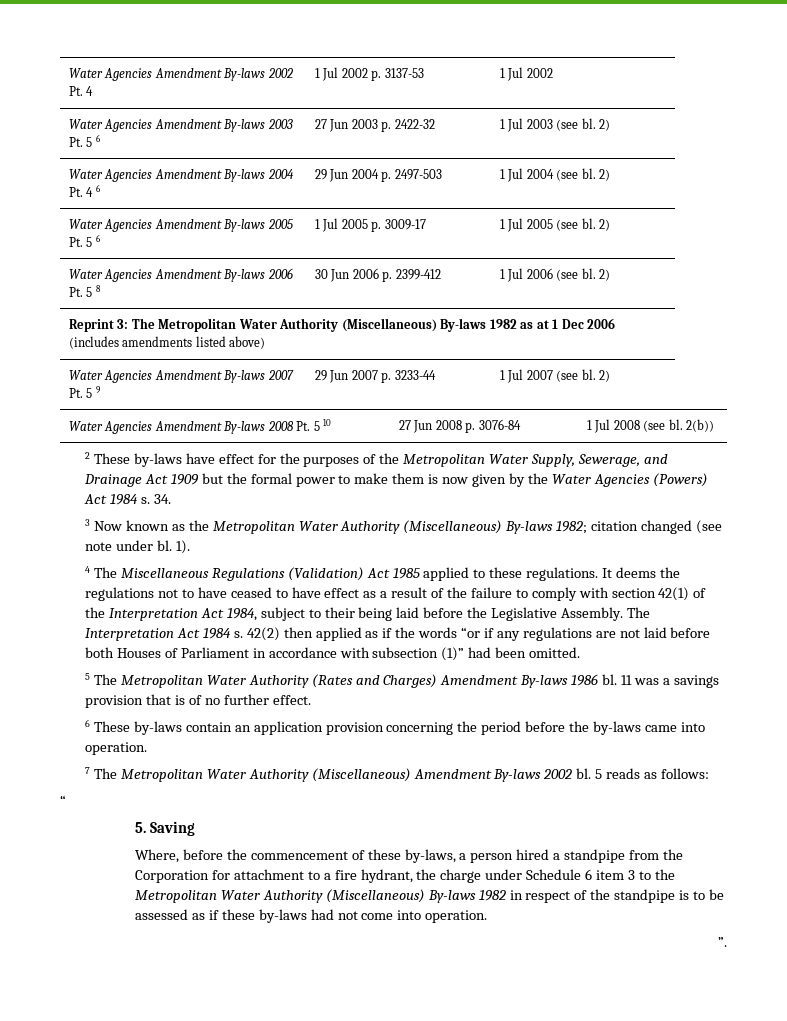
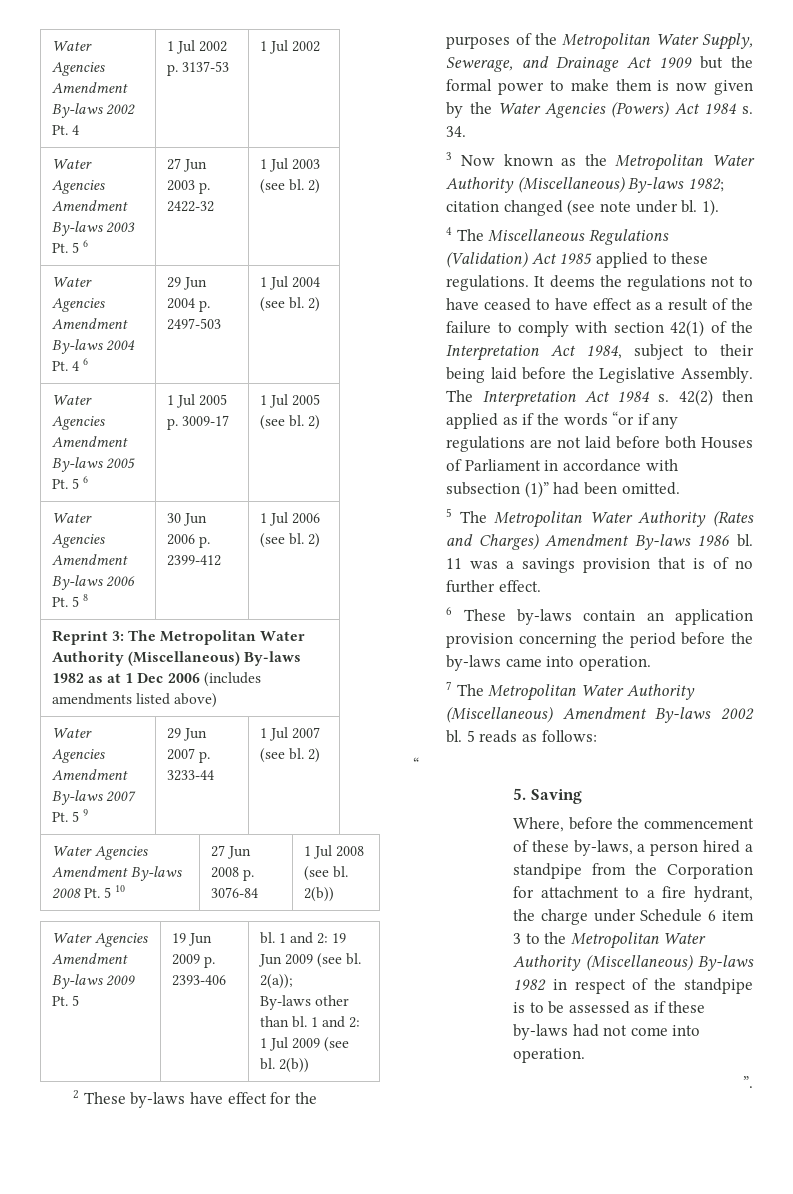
(715, 425) none -> [51,933,148,947] [51,953,128,964] [51,974,136,989] [51,995,79,1006] [171,933,212,946] [171,954,215,968] [171,975,226,986] [259,932,347,944] [257,953,362,968] [259,974,293,989] [259,995,349,1010] [259,1016,361,1028] [259,1037,350,1052] [259,1058,309,1073] // Water Agencies Amendment By-laws 2009 Pt. 5 | 19 Jun 2009 p. 2393-406 | bl. 1 and 2: 19 Jun 2009 (see bl. 2(a)); // By-laws other than bl. 1 and 2: 1 Jul 2009 (see bl. 2(b))

